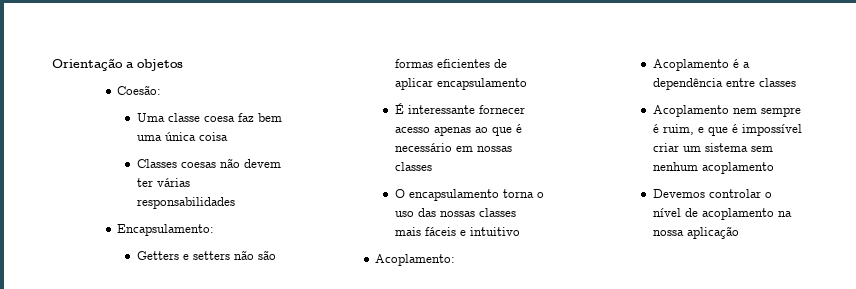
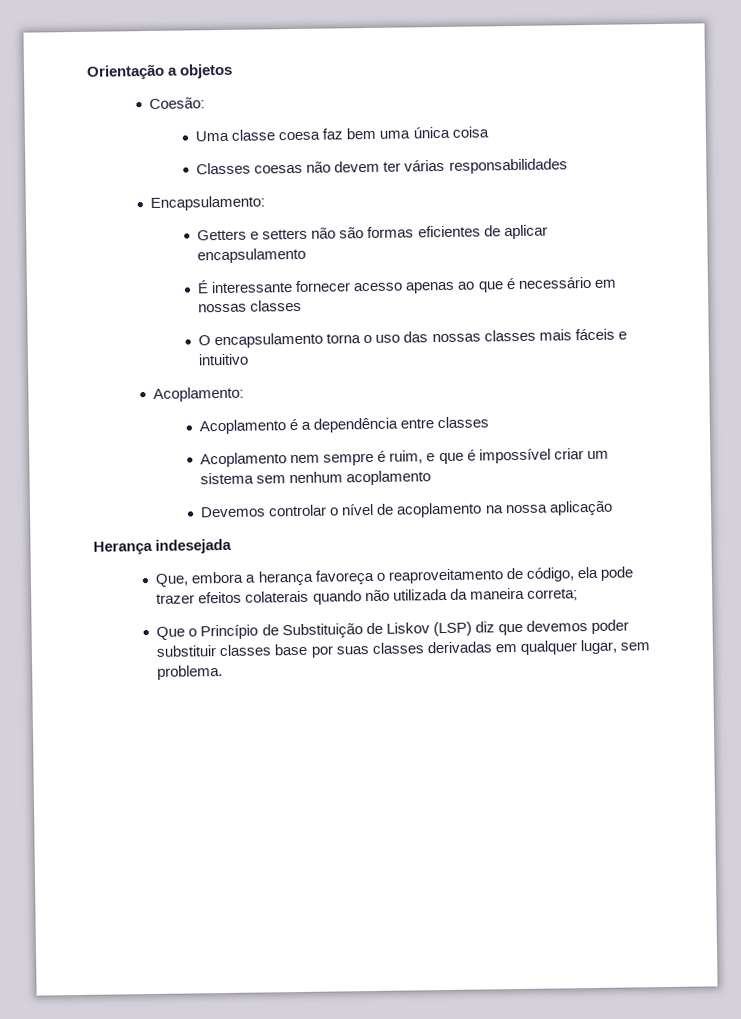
(740, 232) none -> [93,538,233,555] [155,566,633,587] [156,587,578,605] [156,619,629,640] [156,639,650,658] [157,665,224,680] // Herança indesejada // Que, embora a herança favoreça o reaproveitamento de código, ela pode trazer efeitos colaterais quando não utilizada da maneira correta; // Que o Princípio de Substituição de Liskov (LSP) diz que devemos poder substituir classes base por suas classes derivadas em qualquer lugar, sem problema.

